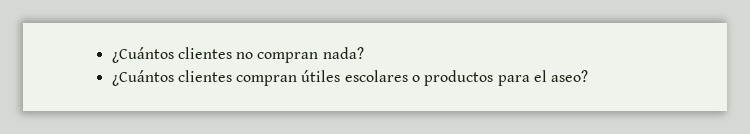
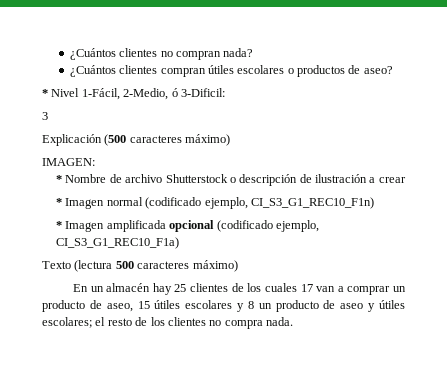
[497,70,589,86] para el aseo? -> [348,65,393,74] [42,88,225,100] [42,112,48,120] [42,134,231,146] [42,158,95,166] [56,174,406,186] [56,197,374,209] [56,220,319,232] [56,237,180,249] [42,260,238,272] [72,283,406,295] [42,300,406,312] [42,317,293,329] de aseo? // * Nivel 1-Fácil, 2-Medio, ó 3-Dificil: // 3 // Explicación (500 caracteres máximo) // IMAGEN: // * Nombre de archivo Shutterstock o descripción de ilustración a crear // * Imagen normal (codificado ejemplo, CI_S3_G1_REC10_F1n) // * Imagen amplificada opcional (codificado ejemplo, CI_S3_G1_REC10_F1a) // Texto (lectura 500 caracteres máximo) // En un almacén hay 25 clientes de los cuales 17 van a comprar un producto de aseo, 15 útiles escolares y 8 un producto de aseo y útiles escolares; el resto de los clientes no compra nada.

